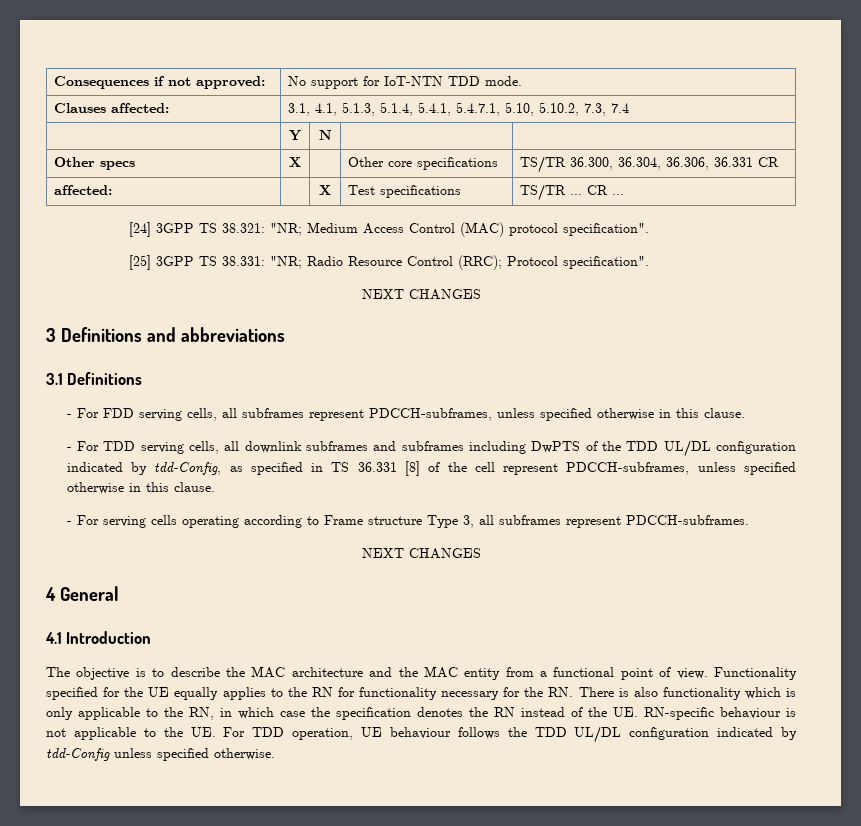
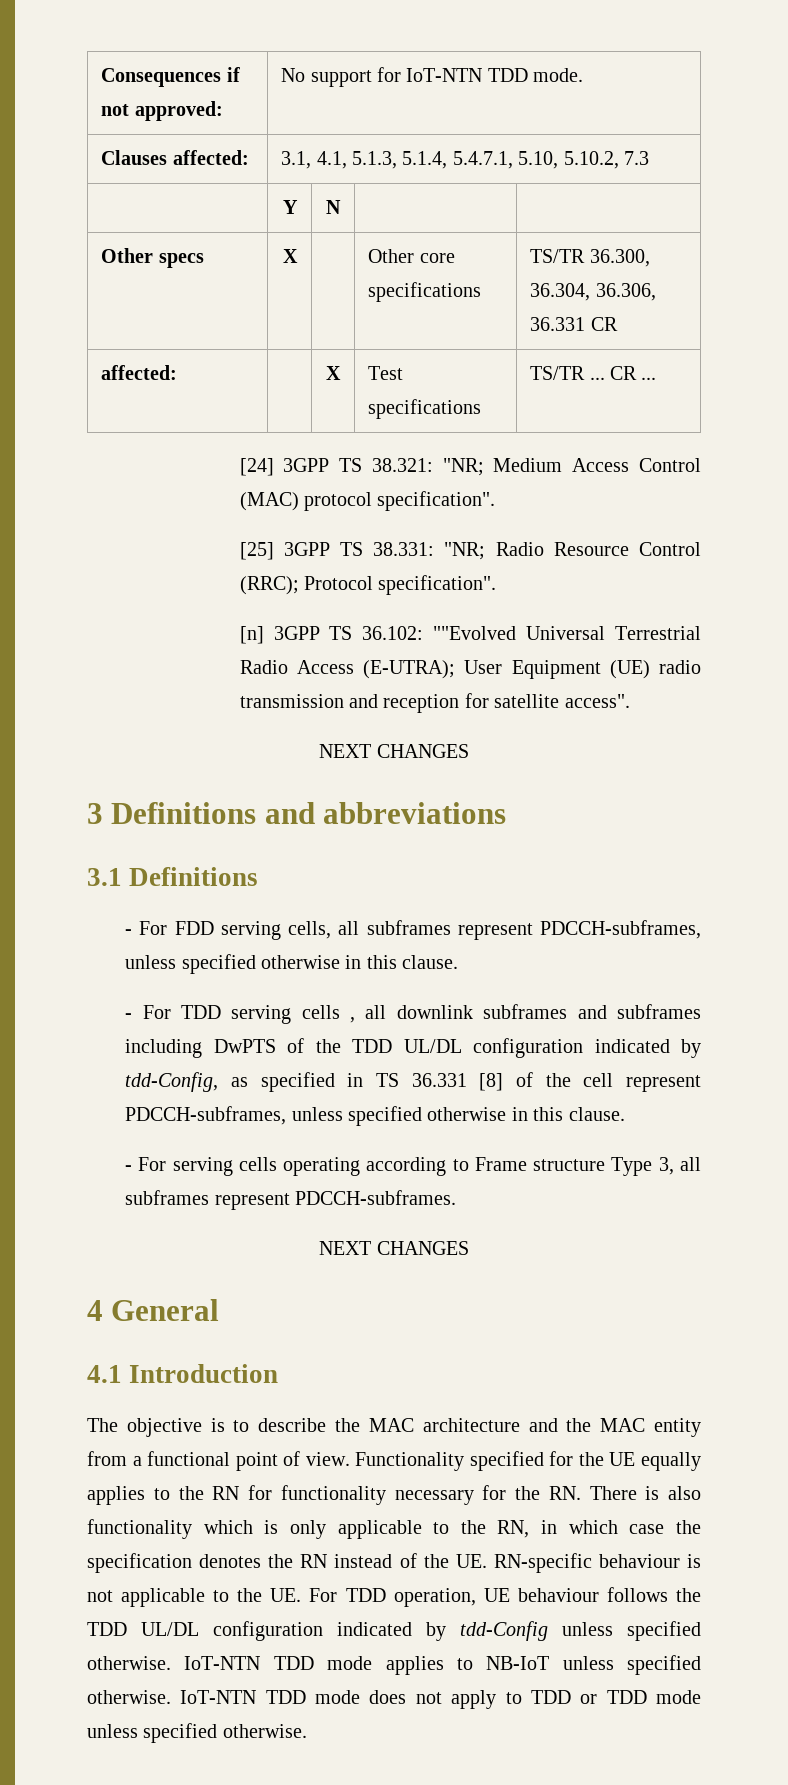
[417,102,451,116] 5.4.1, -> (448, 160) none
[583,103,629,116] 7.3, 7.4 -> [624,151,650,165] 7.3
(649, 262) none -> [239,626,701,644] [239,660,702,679] [239,693,630,713] // [n] 3GPP TS 36.102: ""Evolved Universal Terrestrial Radio Access (E-UTRA); User Equipment (UE) radio transmission and reception for satellite access".
[189,441,220,454] cells, -> [301,1005,356,1023] cells ,
(275, 754) none -> [184,1655,701,1675] [87,1690,702,1709] [87,1723,307,1743] IoT-NTN TDD mode applies to NB-IoT unless specified otherwise. IoT-NTN TDD mode does not apply to TDD or TDD mode unless specified otherwise.

